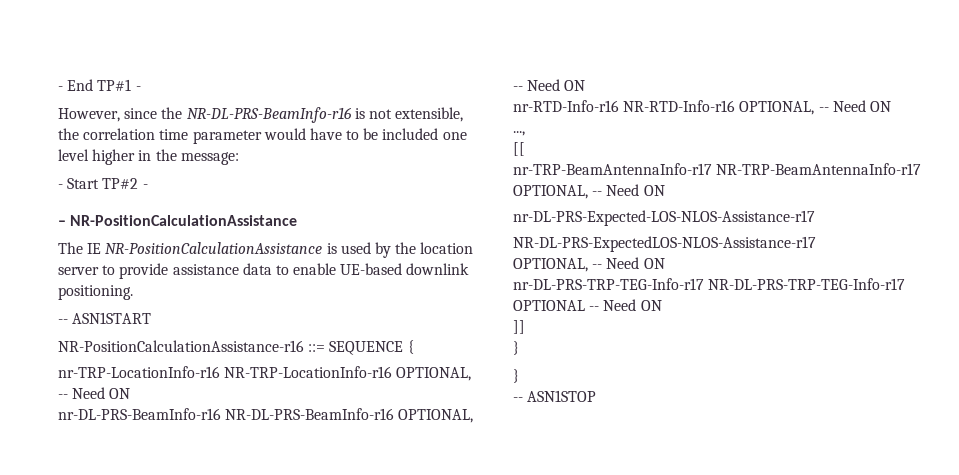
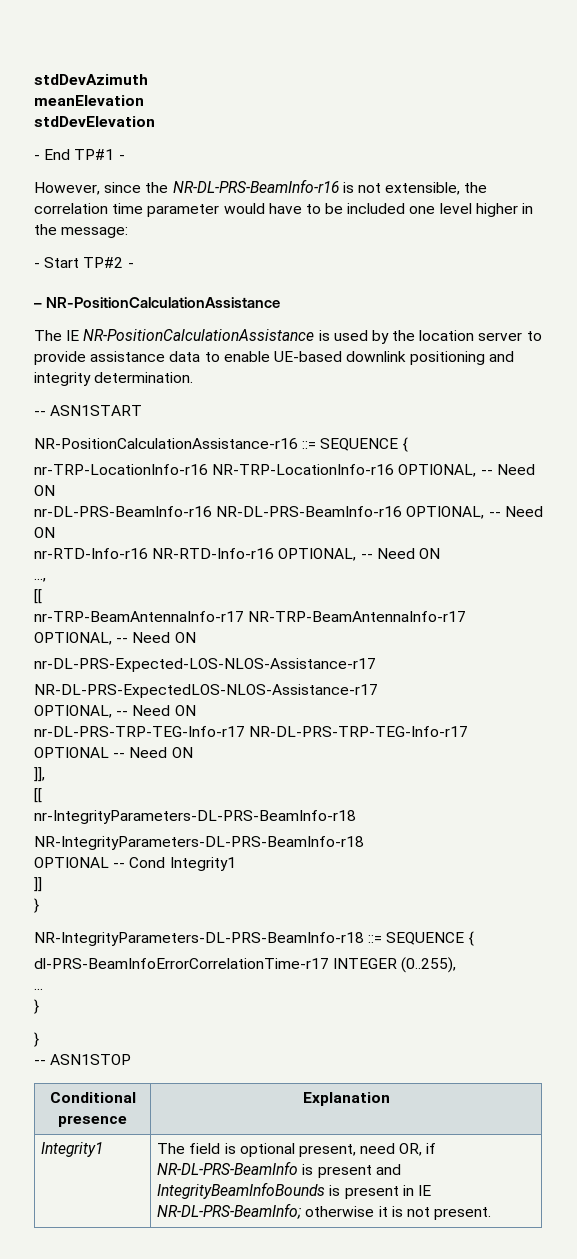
(58, 88) none -> [34,74,148,85] [34,95,144,106] [34,116,155,127] stdDevAzimuth // meanElevation // stdDevElevation //
[58,285,133,300] positioning. -> [410,351,515,365] [34,372,194,386] positioning and integrity determination.
[513,320,525,334] [513,341,519,355] [513,369,519,383] [513,390,597,402] ]] // } // } // -- ASN1STOP -> [34,767,45,782] [34,788,42,803] [34,810,356,824] [34,836,364,850] [34,857,236,871] [34,877,42,892] [34,898,39,913] [34,931,474,946] [34,957,457,973] [34,988,43,990] [34,999,39,1014] [34,1032,39,1047] [34,1054,132,1065] [49,1092,136,1103] [58,1115,127,1127] [302,1092,390,1106] [41,1142,104,1157] [157,1143,437,1157] [157,1161,401,1178] [157,1182,431,1199] [157,1203,492,1220] ]], // [[ // nr-IntegrityParameters-DL-PRS-BeamInfo-r18 // NR-IntegrityParameters-DL-PRS-BeamInfo-r18 // OPTIONAL -- Cond Integrity1 // ]] // } // NR-IntegrityParameters-DL-PRS-BeamInfo-r18 ::= SEQUENCE { // dl-PRS-BeamInfoErrorCorrelationTime-r17 INTEGER (0..255), // ... // } // } // -- ASN1STOP // Conditional presence | Explanation // Integrity1 | The field is optional present, need OR, if NR-DL-PRS-BeamInfo is present and IntegrityBeamInfoBounds is present in IE NR-DL-PRS-BeamInfo; otherwise it is not present.

